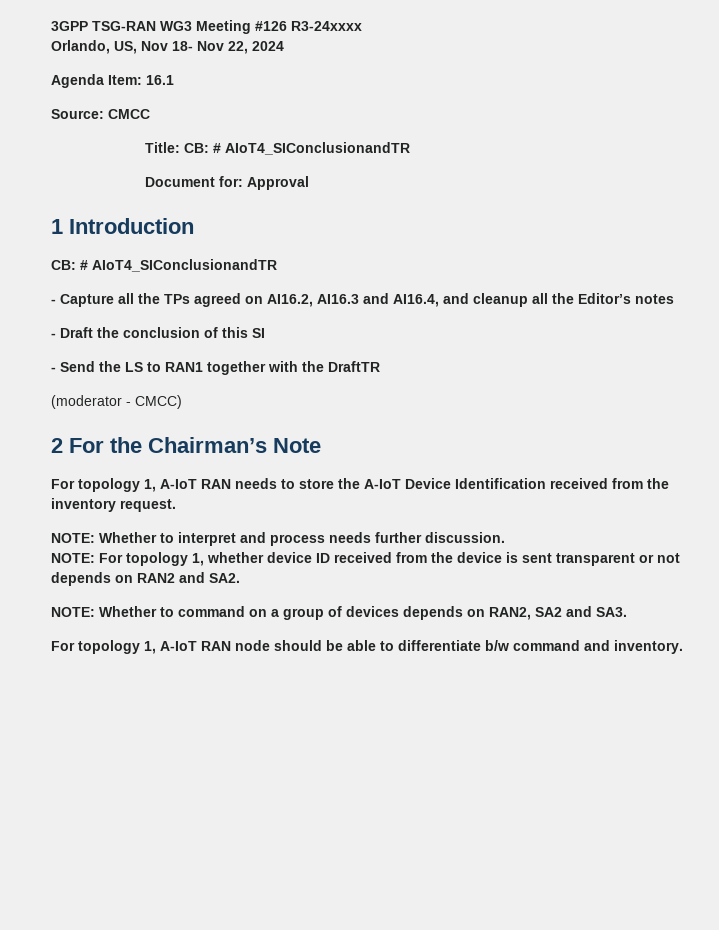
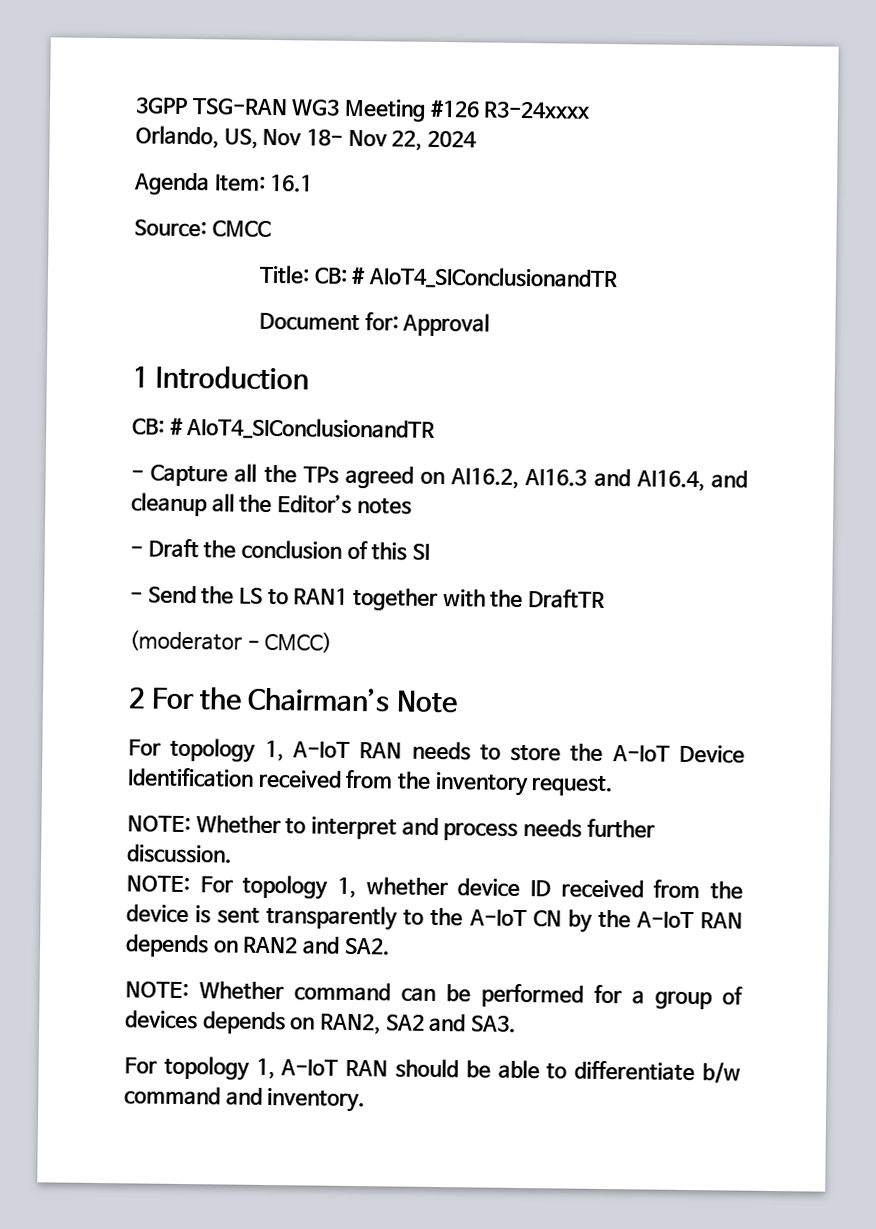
[556,553,680,566] transparent or not -> [266,904,743,933] transparently to the A-IoT CN by the A-IoT RAN
[160,606,267,617] to command on -> [293,982,622,1008] command can be performed for
[235,640,270,651] node -> (389, 1068) none

